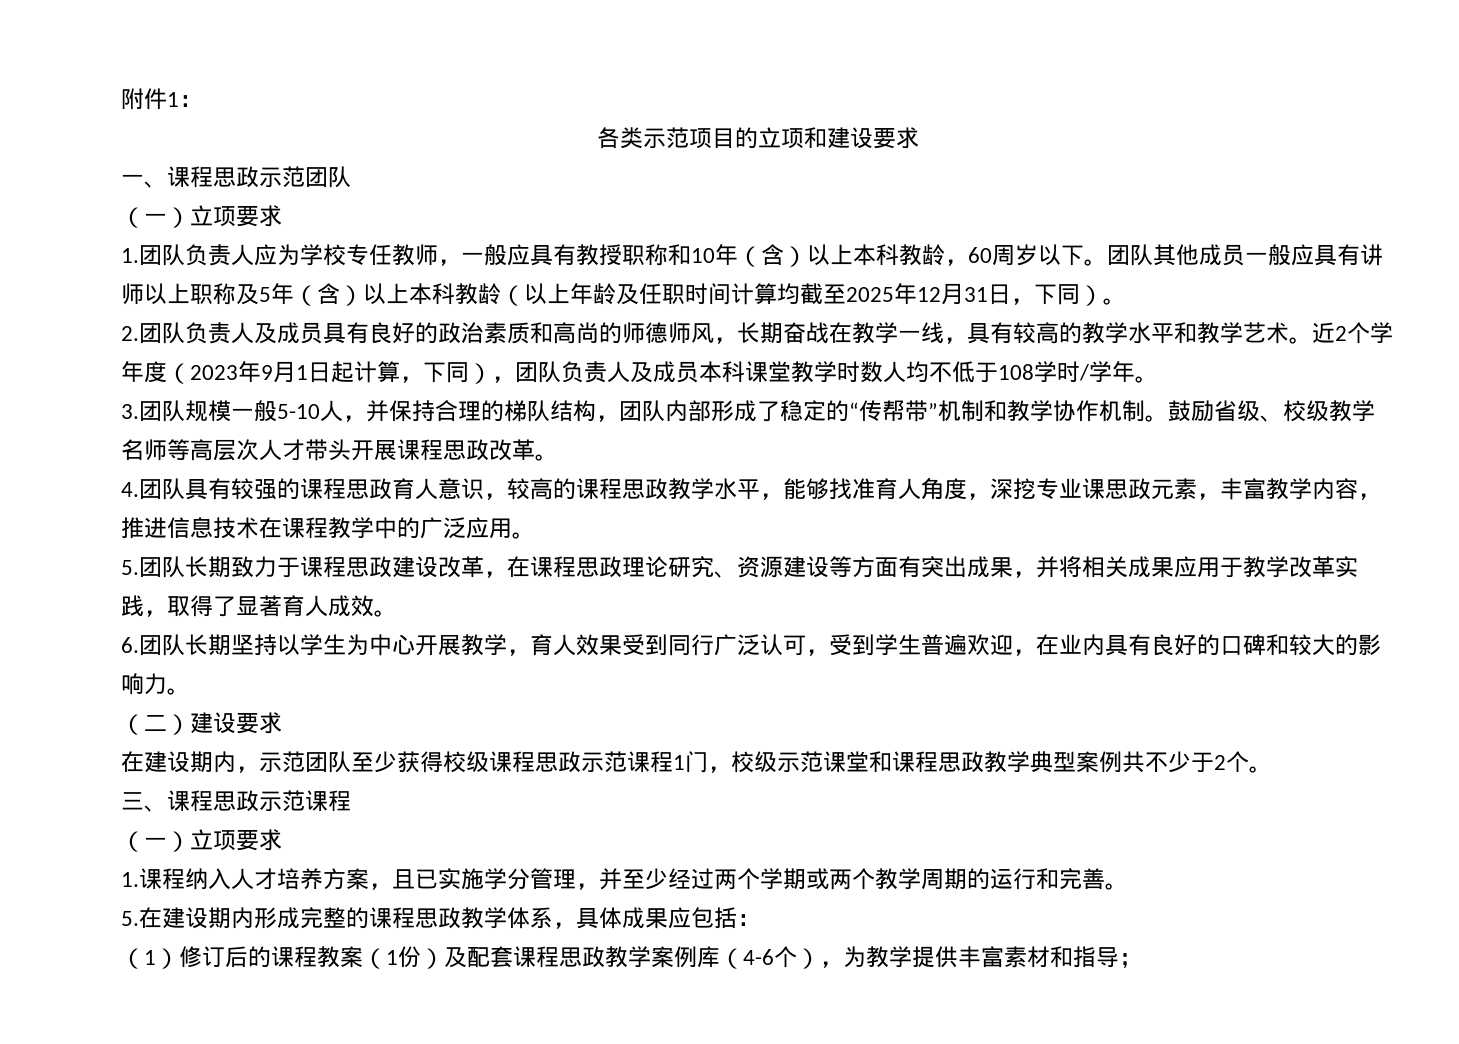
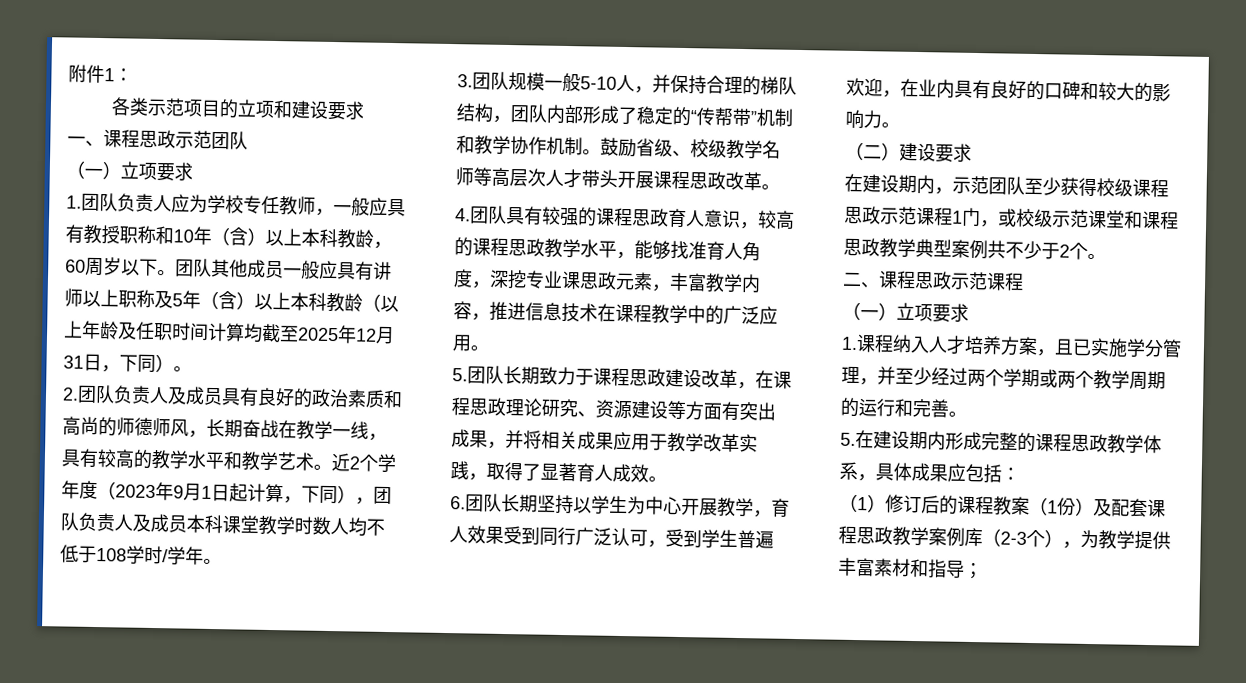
(731, 769) none -> [998,208,1017,227] 或
[121,792,144,810] 三 -> [842,272,862,287] 二
[743,949,774,965] 4-6 -> [1000,531,1027,545] 2-3

